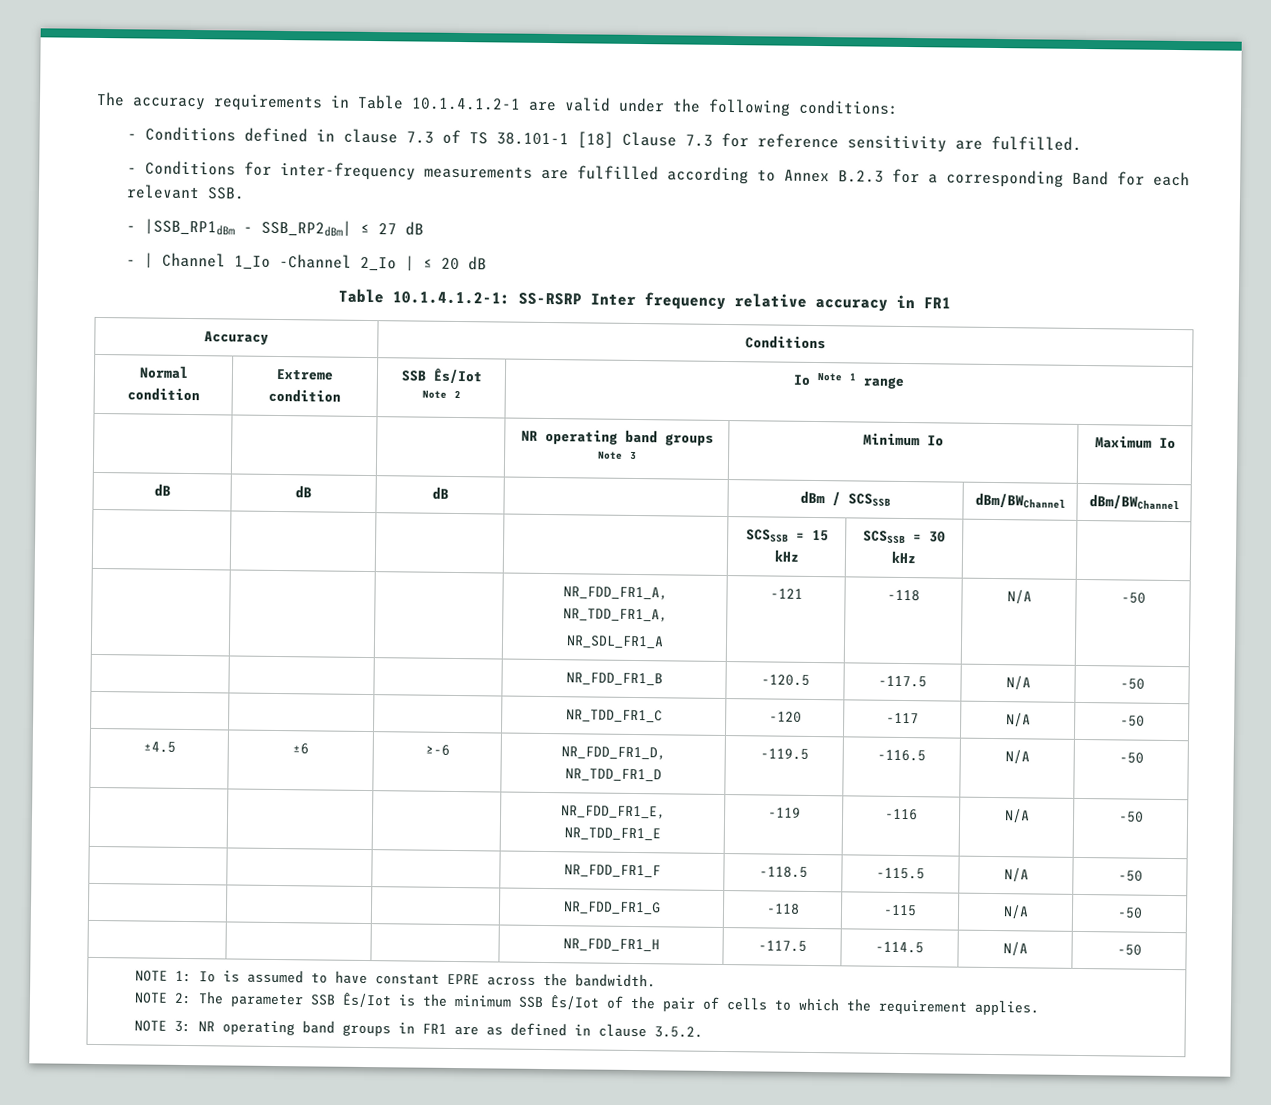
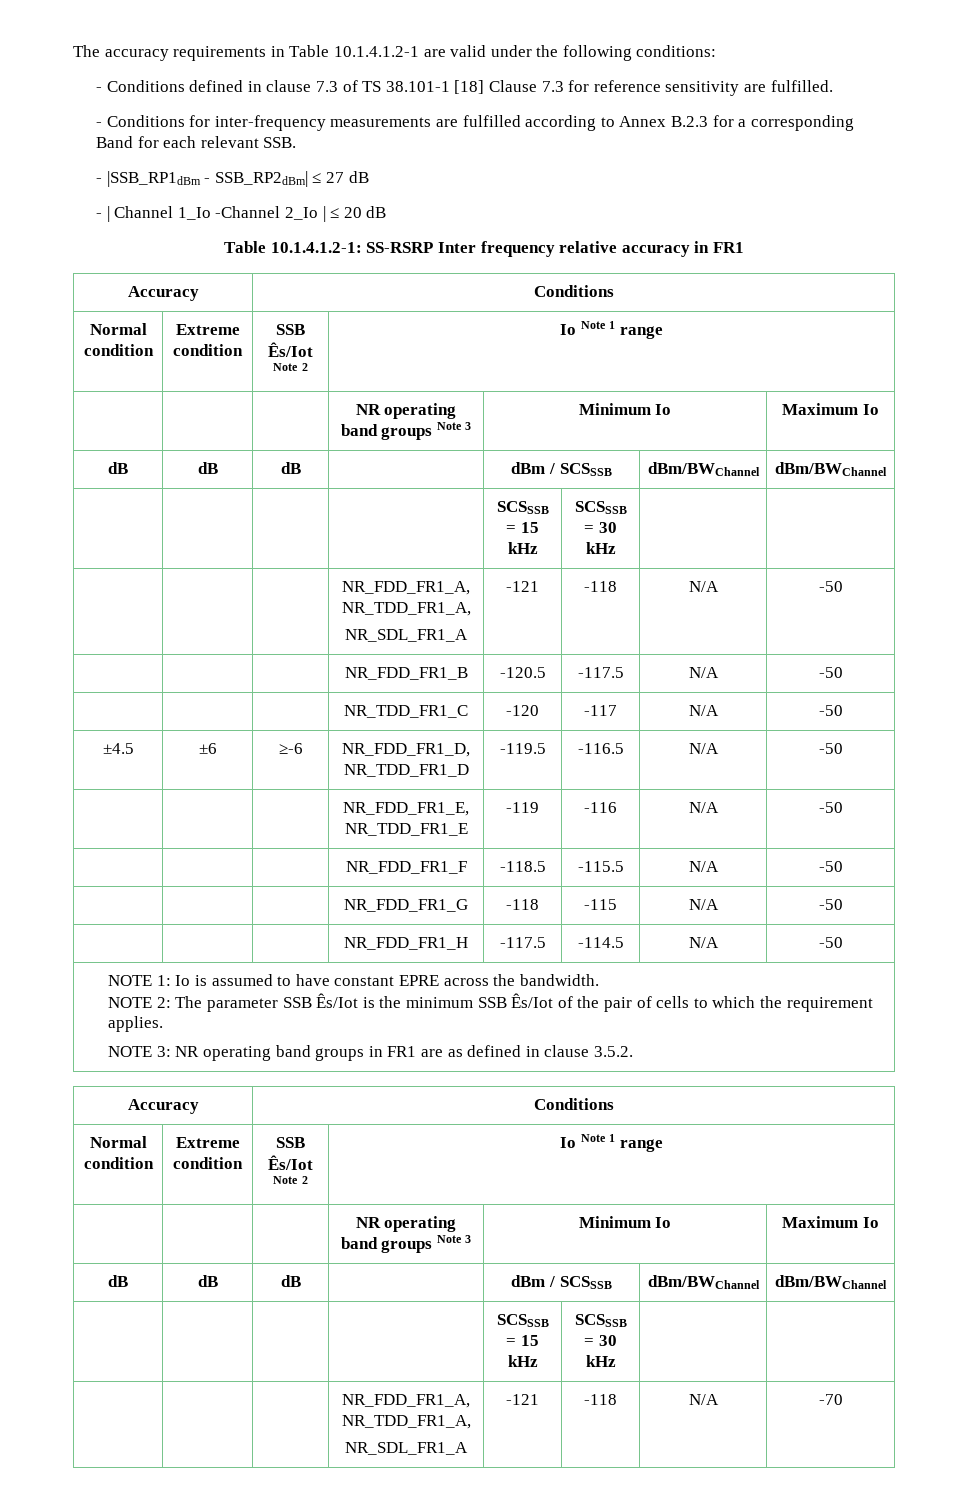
(704, 1032) none -> [127,1099,199,1114] [533,1098,614,1110] [89,1136,147,1148] [83,1157,154,1169] [175,1137,240,1148] [173,1157,243,1169] [276,1137,305,1148] [268,1155,313,1170] [273,1176,308,1184] [560,1134,663,1152] [355,1216,457,1232] [340,1235,472,1253] [578,1216,672,1228] [782,1216,879,1228] [108,1275,128,1287] [197,1275,218,1287] [280,1275,301,1287] [511,1275,612,1289] [647,1275,760,1289] [775,1275,887,1289] [496,1314,549,1327] [506,1335,539,1346] [507,1355,538,1367] [574,1314,627,1327] [584,1335,617,1346] [585,1355,616,1367] [342,1394,470,1408] [341,1415,471,1429] [345,1442,468,1455] [506,1394,539,1405] [584,1394,617,1405] [688,1394,719,1405] [818,1394,843,1405] // Accuracy | Conditions // Normal condition | Extreme condition | SSB Ês/Iot Note 2 | Io Note 1 range // | | | NR operating band groups Note 3 | Minimum Io | Maximum Io // dB | dB | dB | | dBm / SCSSSB | dBm/BWChannel | dBm/BWChannel // | | | | SCSSSB = 15 kHz | SCSSSB = 30 kHz | | // | | | NR_FDD_FR1_A, NR_TDD_FR1_A, // NR_SDL_FR1_A | -121 | -118 | N/A | -70

